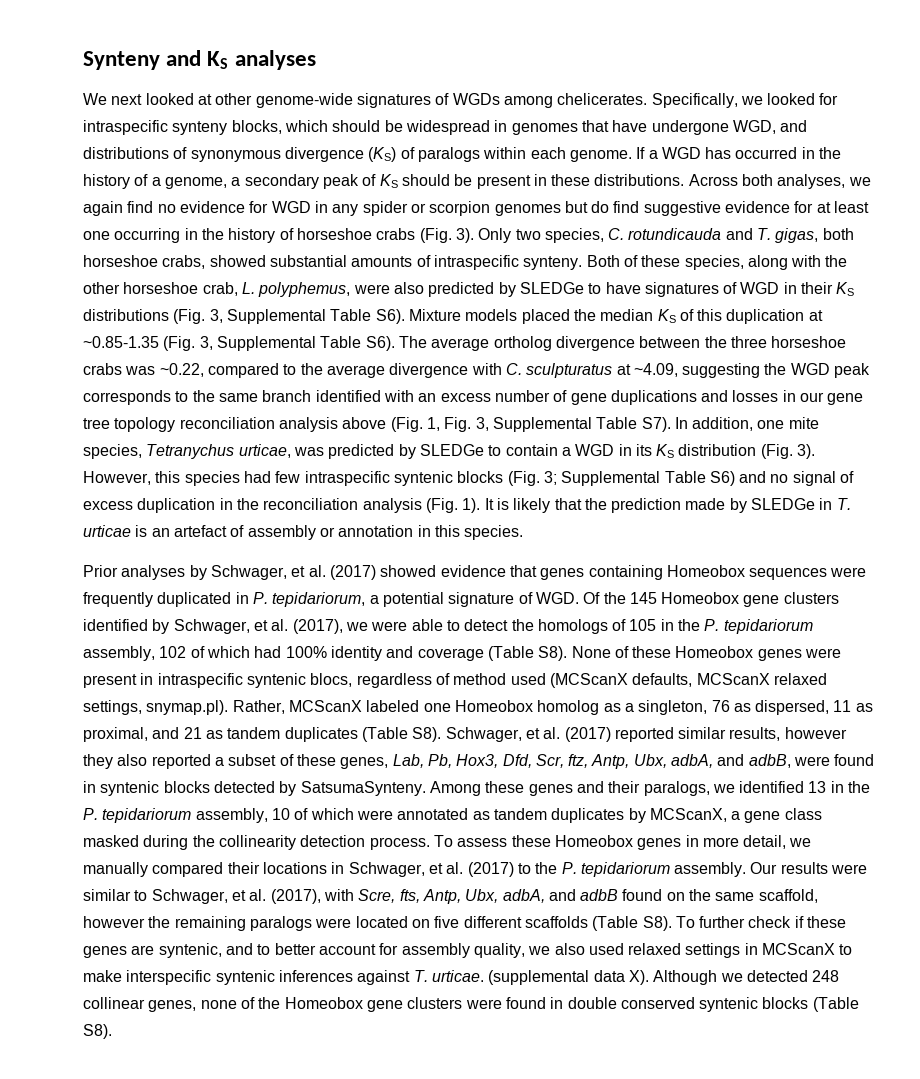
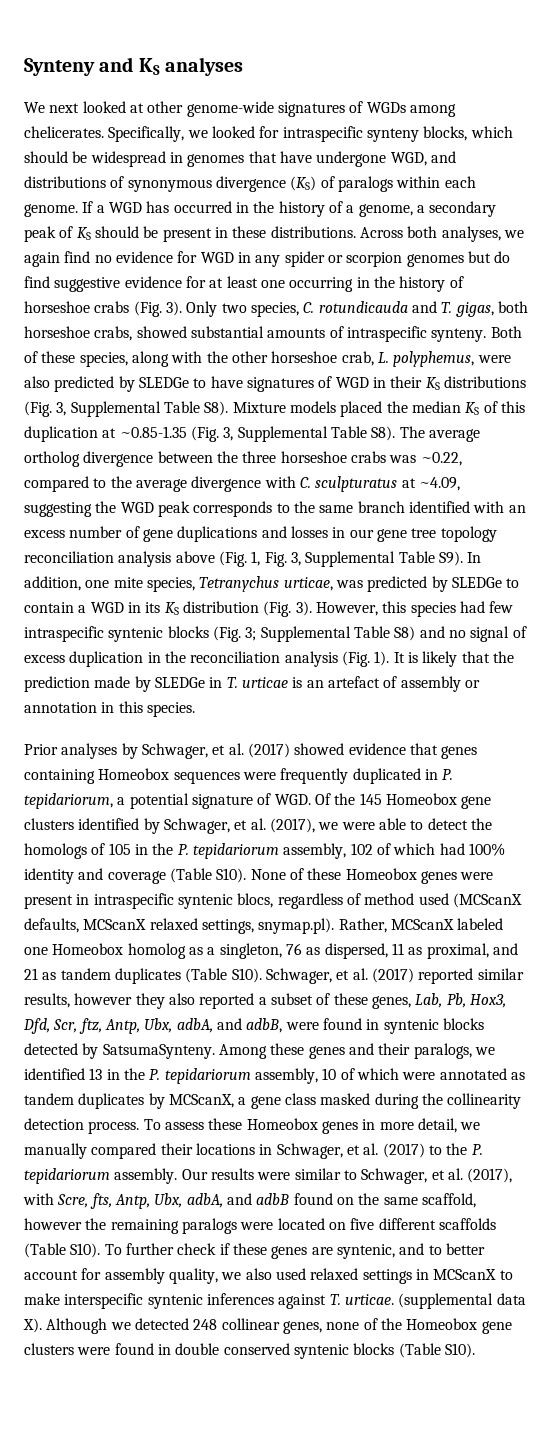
[375,309,405,324] S6). -> [204,401,229,416] S8).
[365,336,395,351] S6). -> [371,426,396,441] S8).
[641,417,671,432] S7). -> [438,551,463,566] S9).
[709,471,735,486] S6) -> [394,626,416,641] S8)
[538,646,568,661] S8). -> [216,868,247,883] S10).
[412,727,442,742] S8). -> [231,968,262,983] S10).
[642,916,672,931] S8). -> [70,1243,101,1258] S10).
[83,1024,112,1039] S8). -> [444,1343,475,1358] S10).

